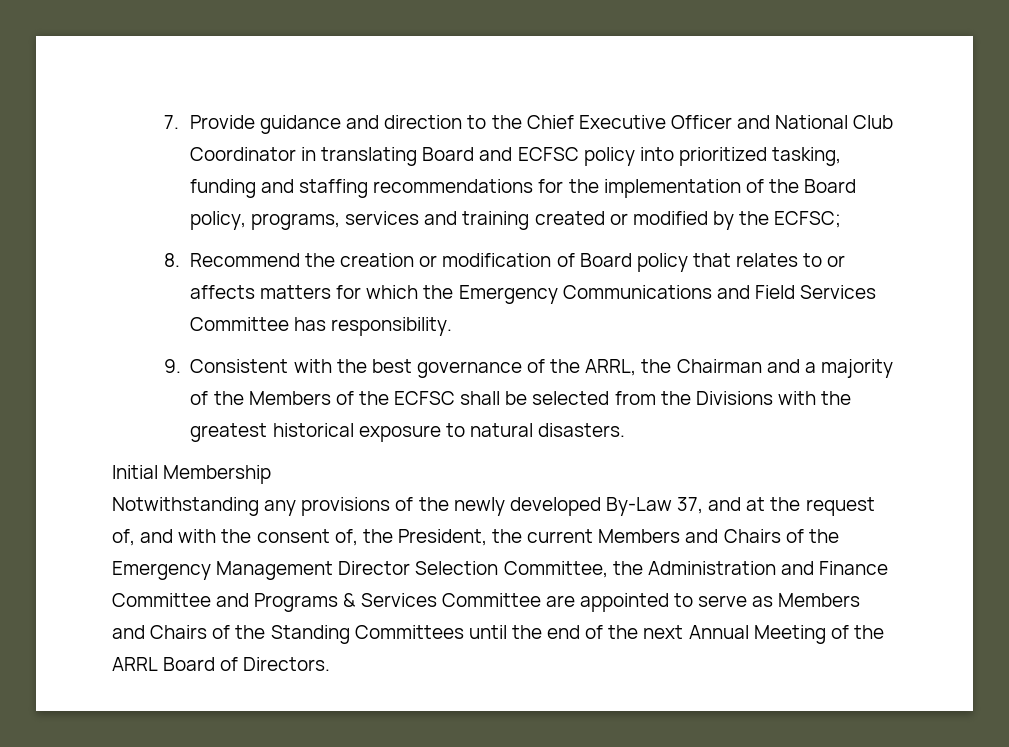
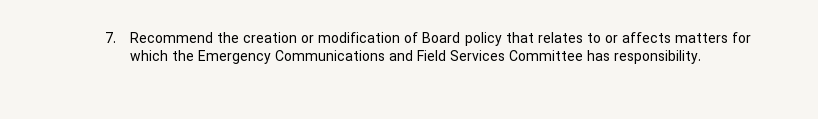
[189,115,894,134] [189,147,842,166] [189,179,857,198] [189,211,842,230] [163,253,180,267] Provide guidance and direction to the Chief Executive Officer and National Club Coordinator in translating Board and ECFSC policy into prioritized tasking, funding and staffing recommendations for the implementation of the Board policy, programs, services and training created or modified by the ECFSC; // 8. -> (116, 37) none
[163,359,893,378] [190,391,852,405] [190,423,626,442] [112,465,272,484] [112,497,875,516] [112,529,839,546] [112,561,889,580] [112,593,861,612] [112,625,884,644] [112,657,331,671] // 9. Consistent with the best governance of the ARRL, the Chairman and a majority of the Members of the ECFSC shall be selected from the Divisions with the greatest historical exposure to natural disasters. // Initial Membership // Notwithstanding any provisions of the newly developed By-Law 37, and at the request of, and with the consent of, the President, the current Members and Chairs of the Emergency Management Director Selection Committee, the Administration and Finance Committee and Programs & Services Committee are appointed to serve as Members and Chairs of the Standing Committees until the end of the next Annual Meeting of the ARRL Board of Directors. -> (702, 57) none

